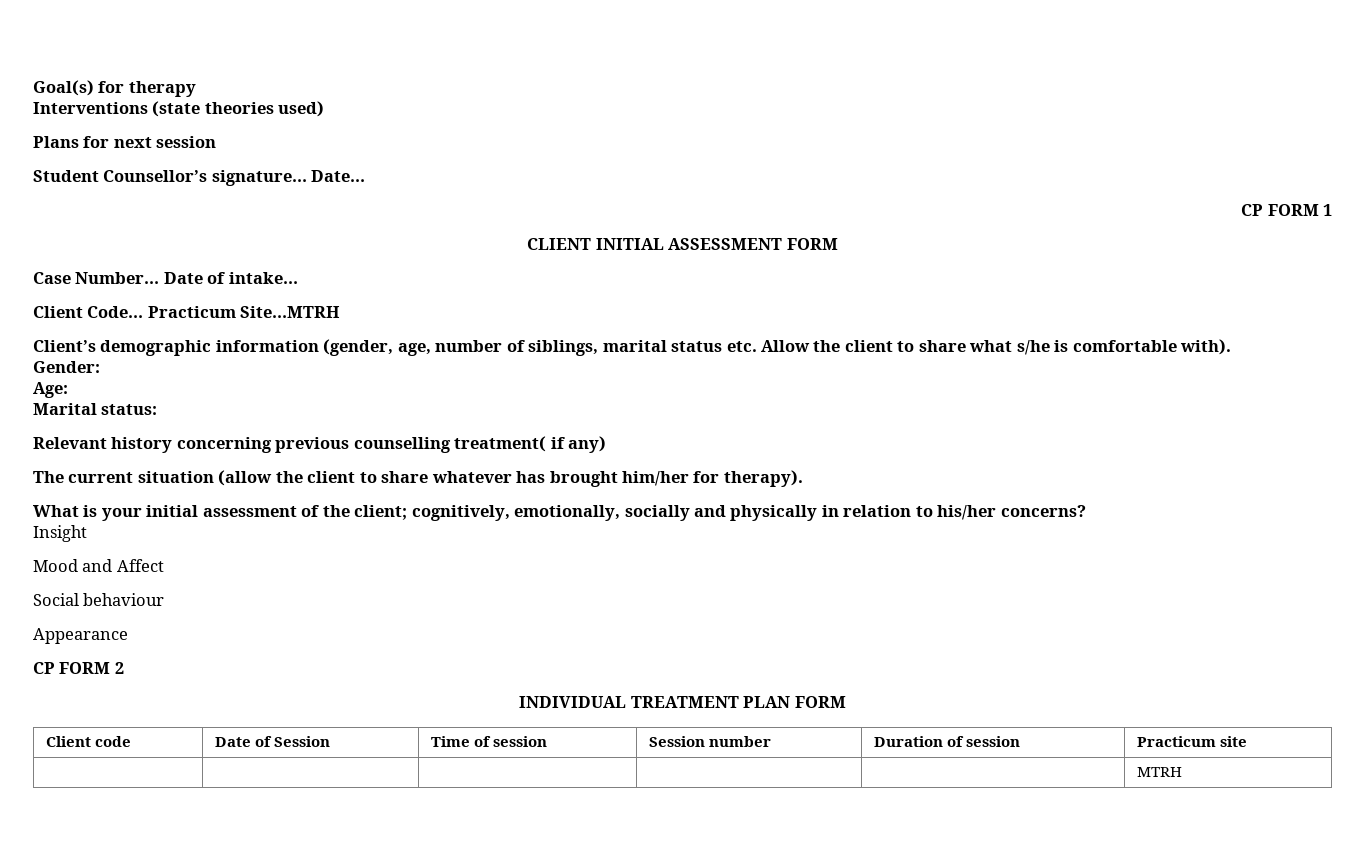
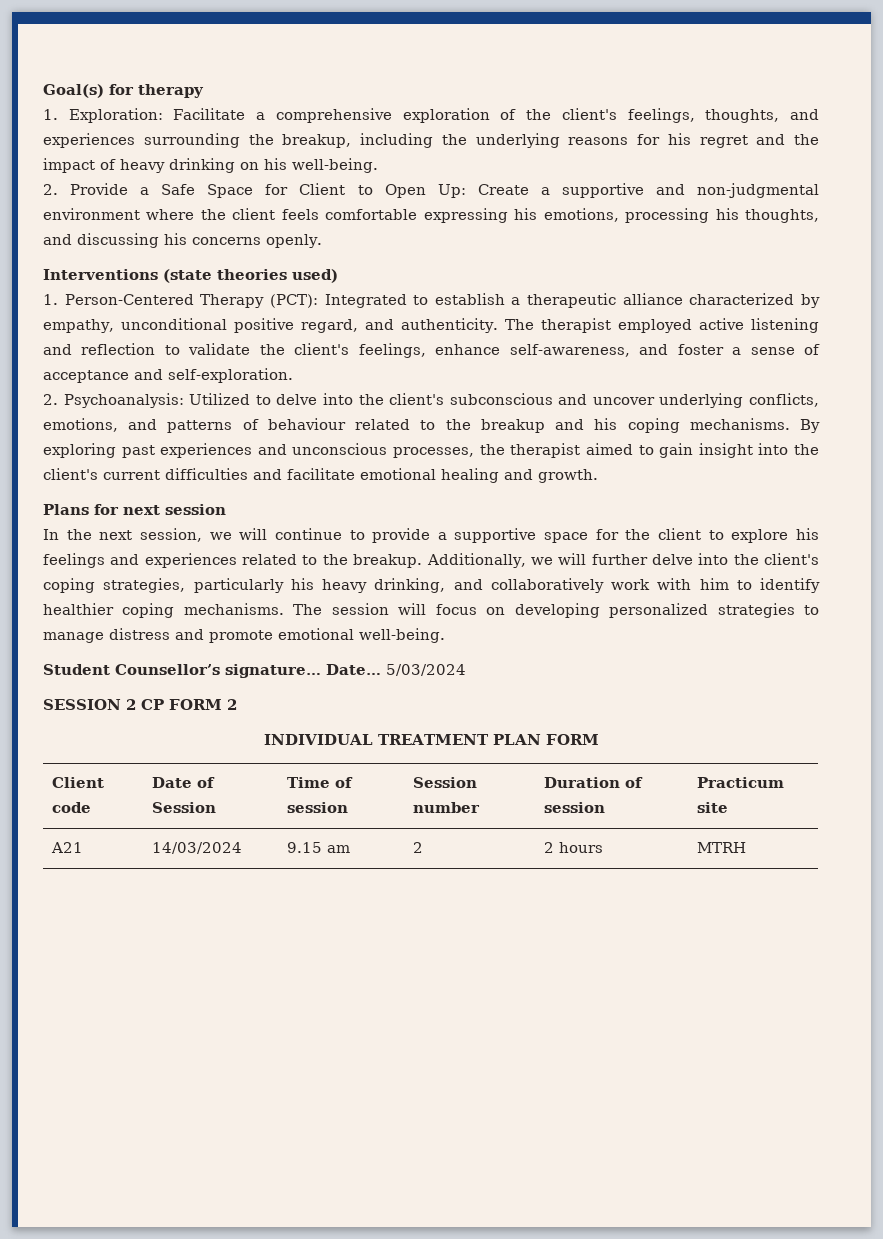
[33,101,325,117] [33,136,217,148] [33,170,366,186] [1241,204,1332,216] [527,238,838,250] [33,272,298,284] [33,306,341,318] [33,339,1232,356] [33,361,100,373] [33,382,68,398] [33,403,158,415] [33,436,607,453] [33,470,803,487] [33,505,1086,521] [33,525,87,542] [33,559,164,572] [33,593,165,606] [33,628,128,644] Interventions (state theories used) // Plans for next session // Student Counsellor’s signature… Date… // CP FORM 1 // CLIENT INITIAL ASSESSMENT FORM // Case Number… Date of intake… // Client Code… Practicum Site…MTRH // Client’s demographic information (gender, age, number of siblings, marital status etc. Allow the client to share what s/he is comfortable with). // Gender: // Age: // Marital status: // Relevant history concerning previous counselling treatment( if any) // The current situation (allow the client to share whatever has brought him/her for therapy). // What is your initial assessment of the client; cognitively, emotionally, socially and physically in relation to his/her concerns? // Insight // Mood and Affect // Social behaviour // Appearance // -> [43,108,819,123] [43,133,819,148] [43,158,378,173] [43,183,819,198] [43,208,820,223] [43,233,322,248] [43,269,338,283] [43,293,820,308] [43,318,819,333] [43,343,820,358] [43,368,293,383] [43,393,820,408] [43,418,821,433] [43,443,820,458] [43,468,598,483] [43,504,226,515] [43,528,819,543] [43,553,820,568] [43,578,820,593] [43,603,819,618] [43,628,445,643] [43,664,466,678] [43,699,136,710] 1. Exploration: Facilitate a comprehensive exploration of the client's feelings, thoughts, and experiences surrounding the breakup, including the underlying reasons for his regret and the impact of heavy drinking on his well-being. // 2. Provide a Safe Space for Client to Open Up: Create a supportive and non-judgmental environment where the client feels comfortable expressing his emotions, processing his thoughts, and discussing his concerns openly. // Interventions (state theories used) // 1. Person-Centered Therapy (PCT): Integrated to establish a therapeutic alliance characterized by empathy, unconditional positive regard, and authenticity. The therapist employed active listening and reflection to validate the client's feelings, enhance self-awareness, and foster a sense of acceptance and self-exploration. // 2. Psychoanalysis: Utilized to delve into the client's subconscious and uncover underlying conflicts, emotions, and patterns of behaviour related to the breakup and his coping mechanisms. By exploring past experiences and unconscious processes, the therapist aimed to gain insight into the client's current difficulties and facilitate emotional healing and growth. // Plans for next session // In the next session, we will continue to provide a supportive space for the client to explore his feelings and experiences related to the breakup. Additionally, we will further delve into the client's coping strategies, particularly his heavy drinking, and collaboratively work with him to identify healthier coping mechanisms. The session will focus on developing personalized strategies to manage distress and promote emotional well-being. // Student Counsellor’s signature… Date… 5/03/2024 // SESSION 2
(1248, 741) | | | | -> [50,842,83,853] [151,842,242,854] [286,842,350,853] [412,842,423,853] [543,842,603,853] A21 | 14/03/2024 | 9.15 am | 2 | 2 hours

